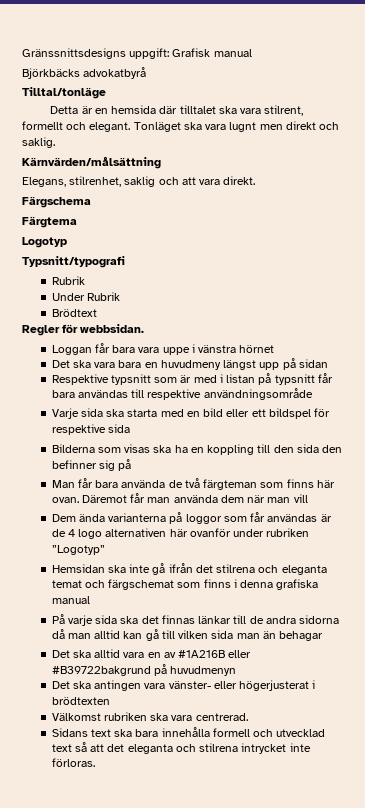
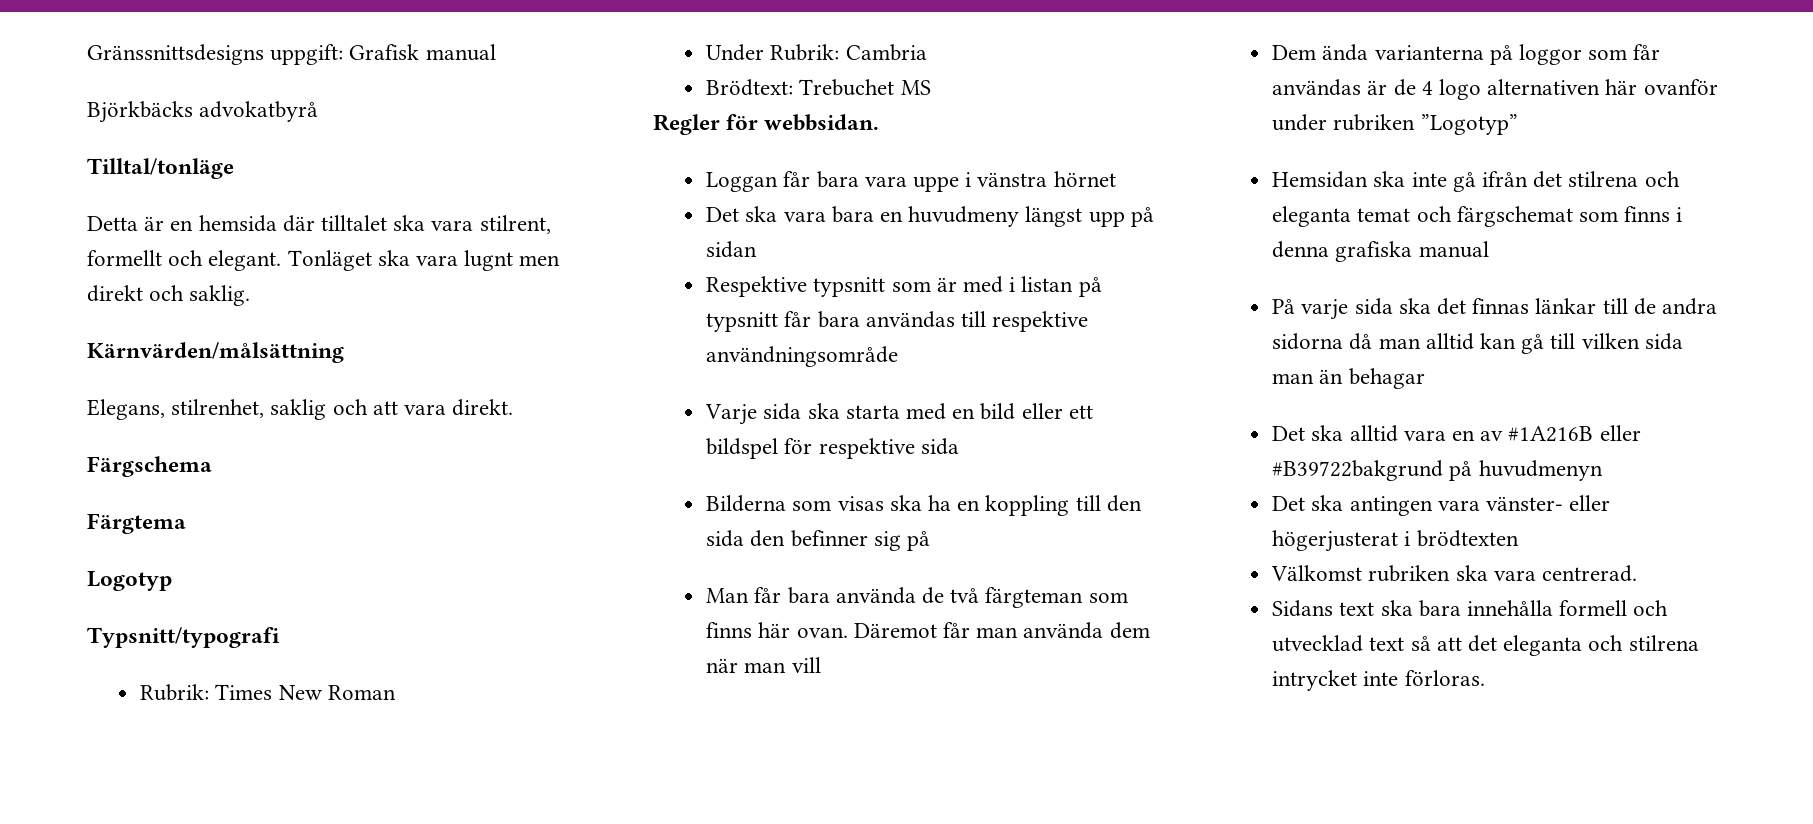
[51,276,85,285] [51,292,120,301] [51,309,97,317] Rubrik // Under Rubrik // Brödtext -> [140,684,396,701] [706,44,927,61] [706,79,931,96] Rubrik: Times New Roman // Under Rubrik: Cambria // Brödtext: Trebuchet MS

